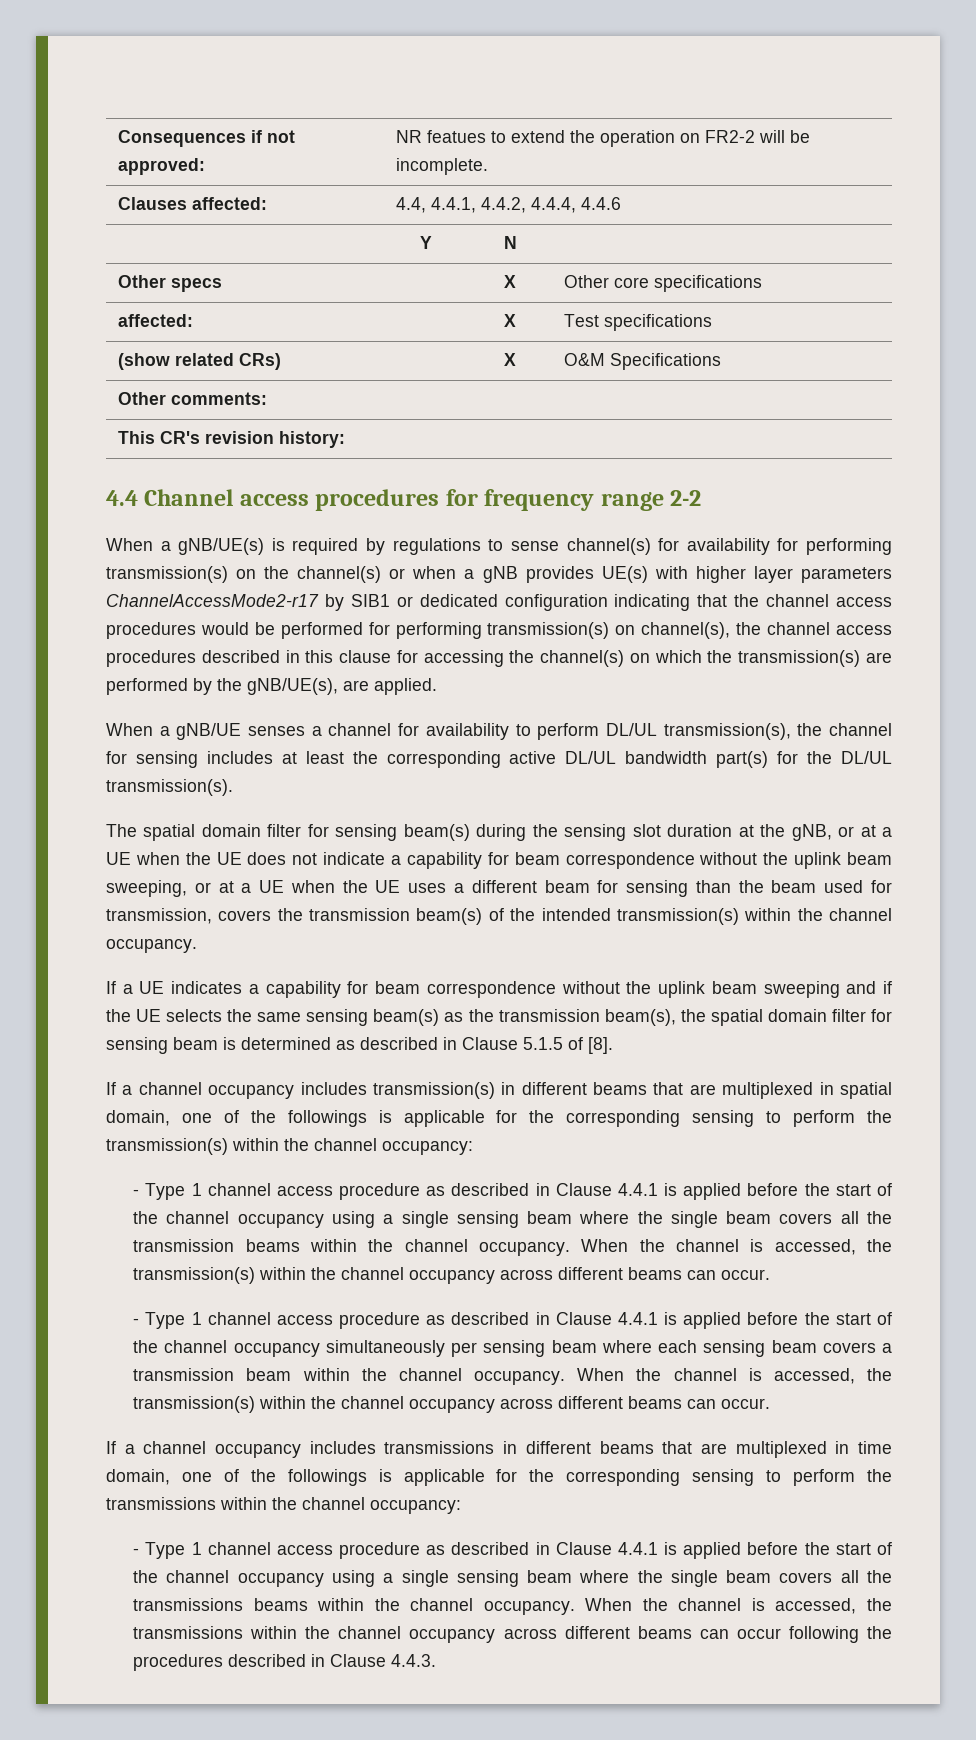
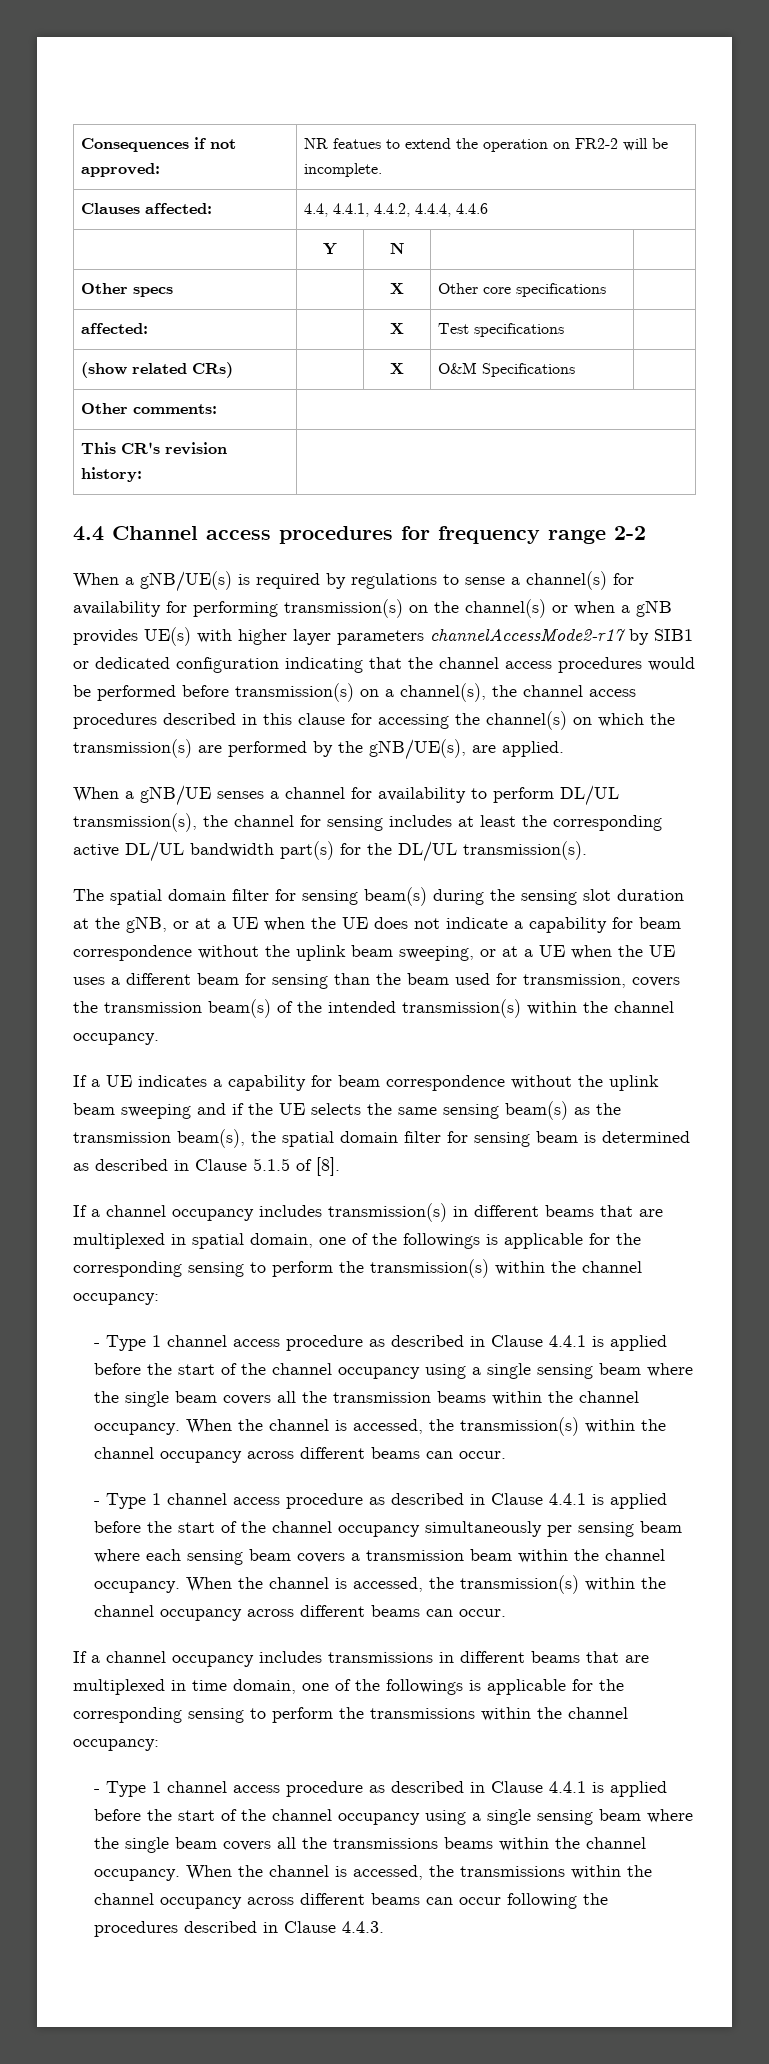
(559, 546) none -> [511,577,520,585] a
[106,594,319,607] ChannelAccessMode2-r17 -> [430,628,626,642] channelAccessMode2-r17
[368,622,636,639] for performing transmission(s) on -> [182,683,394,702] before transmission(s) on a

